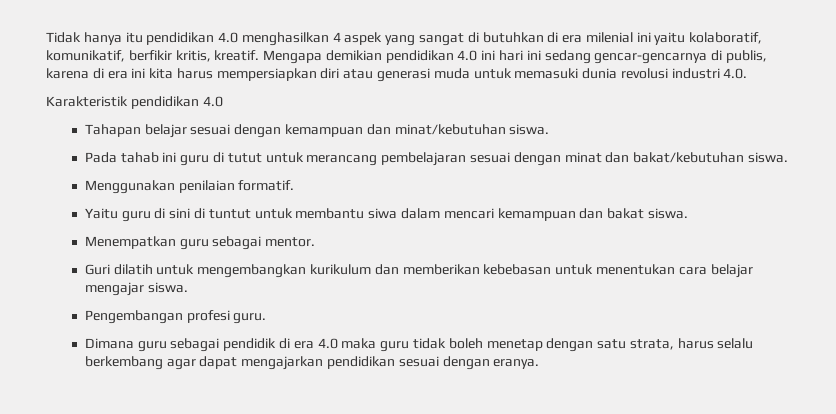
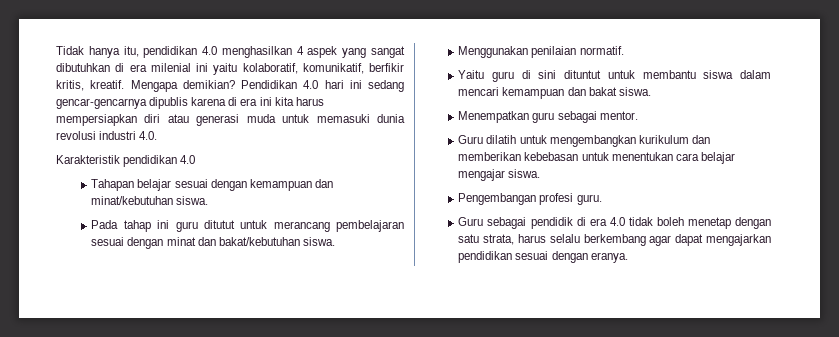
[125,32,143,43] itu -> [123,46,139,57] itu,
[467,32,544,43] di butuhkan -> [56,63,110,72] dibutuhkan
[325,50,496,63] demikian pendidikan 4.0 ini -> [182,80,319,89] demikian? Pendidikan 4.0
[711,50,767,63] di publis, -> [149,97,189,109] dipublis
[120,152,159,163] tahab -> [123,220,151,232] tahap
[213,152,262,163] di tutut -> [203,220,235,229] ditutut
[238,180,295,191] formatif. -> [579,46,624,55] normatif.
[194,208,251,219] di tuntut -> [564,70,602,79] dituntut
[368,208,398,219] siwa -> [703,70,734,79] siswa
[84,264,110,275] Guri -> [458,135,484,144] Guru
[84,338,167,352] Dimana guru -> [458,217,484,226] Guru
[341,338,410,352] maka guru -> (625, 221) none

